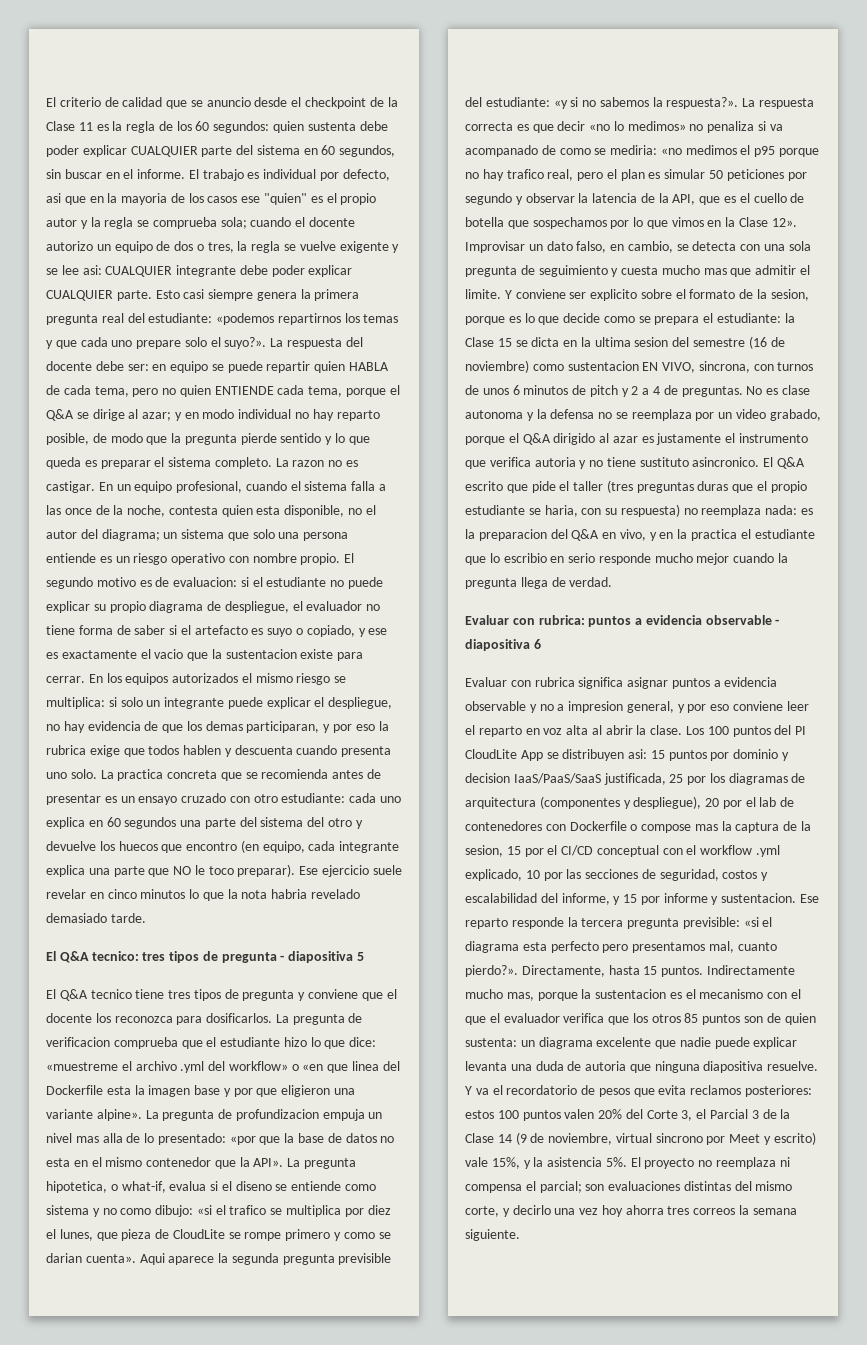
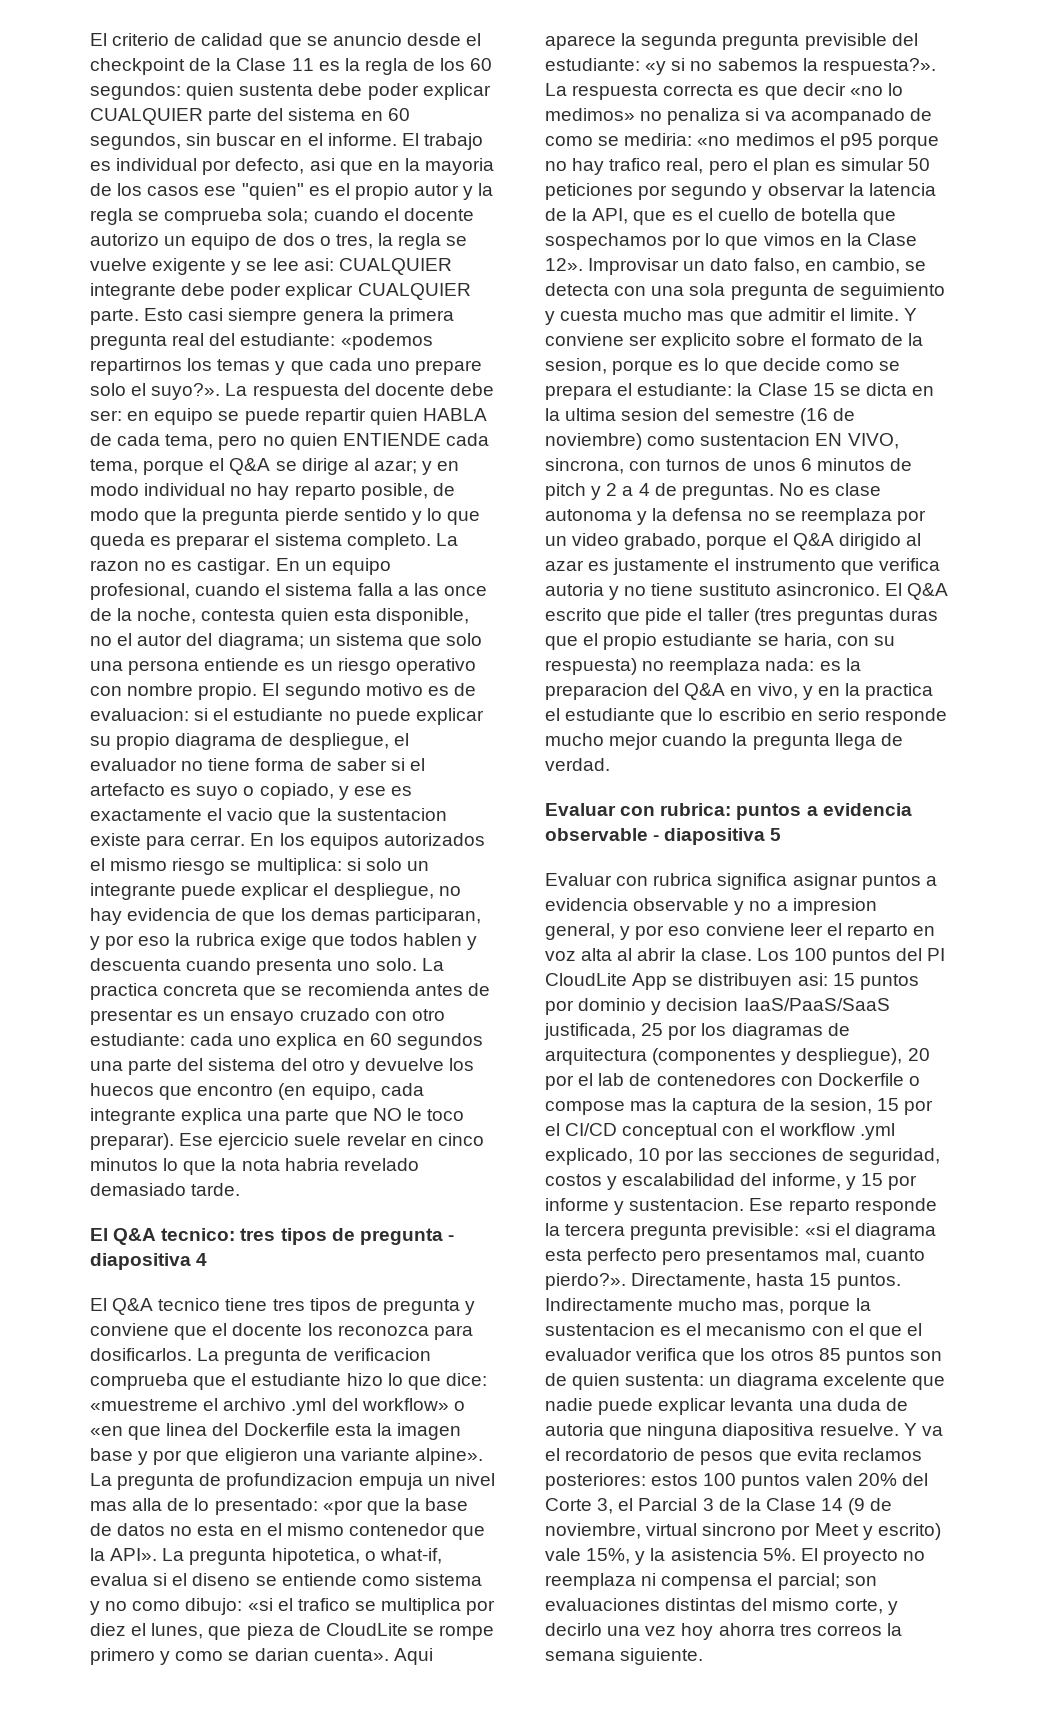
[357,952,365,961] 5 -> [196,1253,208,1266] 4
[533,639,541,649] 6 -> [770,828,782,841] 5

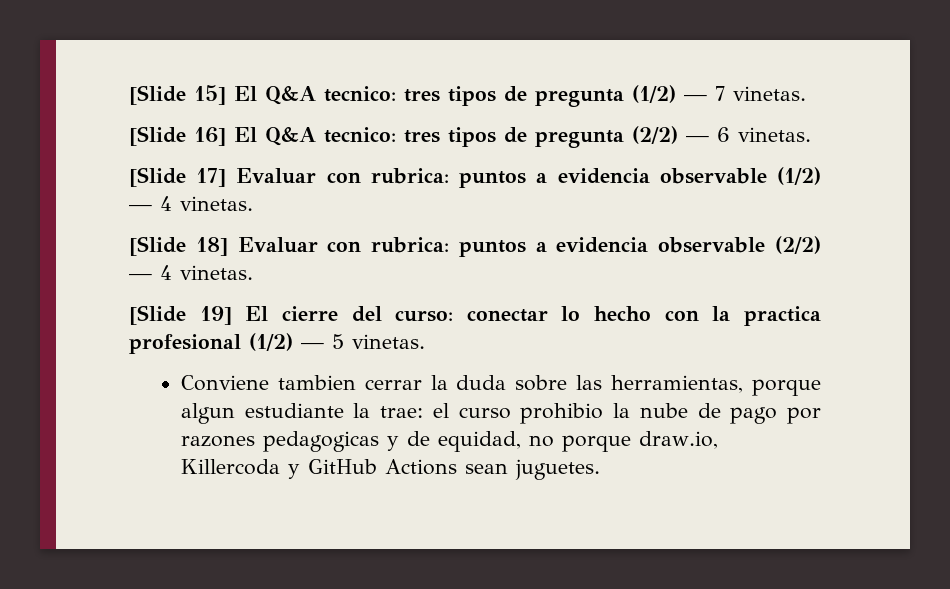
[90,33,482,50] [90,58,493,75] [90,83,491,100] [90,108,410,125] [90,133,483,150] [90,158,495,175] [90,183,494,200] [90,208,474,225] [90,233,468,250] [90,258,452,275] [90,283,471,300] [90,308,454,325] [90,333,433,350] [90,358,482,375] [90,383,494,400] [90,408,487,425] [90,433,489,450] [90,458,460,475] [90,483,455,500] [90,508,481,525] [90,533,458,550] [90,558,391,575] [90,583,487,600] [90,608,469,625] [90,633,483,650] [90,658,476,675] [90,683,476,700] [90,708,484,725] [90,733,409,750] [90,758,425,771] [90,783,412,800] [90,808,447,825] [90,833,485,850] [90,858,429,875] [90,883,461,900] [90,908,481,925] [90,933,478,950] [90,958,444,975] [90,983,490,1000] [90,1008,445,1025] [90,1033,483,1050] [90,1058,475,1075] [90,1083,424,1100] [90,1108,464,1125] [90,1133,484,1150] [90,1158,419,1175] [90,1183,241,1196] [90,1228,454,1245] [90,1253,208,1270] [90,1298,476,1315] [90,1323,473,1340] [90,1348,431,1365] [90,1373,487,1390] [90,1398,465,1415] [90,1423,461,1440] [90,1448,483,1465] [90,1473,495,1490] [90,1498,469,1515] [90,1523,486,1540] [90,1548,442,1565] [90,1573,482,1586] [90,1598,496,1615] [90,1623,495,1640] [90,1648,433,1665] [545,33,918,50] [545,58,936,75] [545,83,903,100] [545,108,932,125] [545,133,939,150] [545,158,931,175] [545,183,936,200] [545,208,897,225] [545,233,917,250] [545,258,926,275] [545,283,945,300] [545,308,918,325] [545,333,923,350] [545,358,900,375] [545,383,935,400] [545,408,855,425] [545,433,899,450] [545,458,912,474] [545,483,882,500] [545,508,926,525] [545,533,921,550] [545,558,940,575] [545,583,948,600] [545,608,938,625] [545,633,895,650] [545,658,861,675] [545,683,934,700] [545,708,947,725] [545,733,903,750] [545,758,610,771] [545,803,912,820] [545,828,782,845] [545,873,937,890] [545,898,877,915] [545,923,936,940] [545,948,946,965] [545,973,919,990] [545,998,890,1015] [544,1023,850,1040] [545,1048,930,1065] [545,1073,920,1090] [545,1098,934,1115] [545,1123,895,1140] [545,1148,940,1165] [545,1173,917,1190] [545,1198,937,1215] [545,1223,936,1240] [545,1248,925,1265] [545,1273,901,1290] [545,1298,871,1315] [545,1323,922,1340] [545,1348,942,1365] [545,1373,945,1390] [545,1398,908,1415] [545,1423,943,1440] [545,1448,922,1465] [545,1473,928,1490] [545,1498,893,1515] [545,1523,941,1540] [545,1548,926,1565] [545,1573,877,1590] [545,1598,898,1615] [545,1623,902,1640] [545,1648,704,1665] El criterio de calidad que se anuncio desde el checkpoint de la Clase 11 es la regla de los 60 segundos: quien sustenta debe poder explicar CUALQUIER parte del sistema en 60 segundos, sin buscar en el informe. El trabajo es individual por defecto, asi que en la mayoria de los casos ese "quien" es el propio autor y la regla se comprueba sola; cuando el docente autorizo un equipo de dos o tres, la regla se vuelve exigente y se lee asi: CUALQUIER integrante debe poder explicar CUALQUIER parte. Esto casi siempre genera la primera pregunta real del estudiante: «podemos repartirnos los temas y que cada uno prepare solo el suyo?». La respuesta del docente debe ser: en equipo se puede repartir quien HABLA de cada tema, pero no quien ENTIENDE cada tema, porque el Q&A se dirige al azar; y en modo individual no hay reparto posible, de modo que la pregunta pierde sentido y lo que queda es preparar el sistema completo. La razon no es castigar. En un equipo profesional, cuando el sistema falla a las once de la noche, contesta quien esta disponible, no el autor del diagrama; un sistema que solo una persona entiende es un riesgo operativo con nombre propio. El segundo motivo es de evaluacion: si el estudiante no puede explicar su propio diagrama de despliegue, el evaluador no tiene forma de saber si el artefacto es suyo o copiado, y ese es exactamente el vacio que la sustentacion existe para cerrar. En los equipos autorizados el mismo riesgo se multiplica: si solo un integrante puede explicar el despliegue, no hay evidencia de que los demas participaran, y por eso la rubrica exige que todos hablen y descuenta cuando presenta uno solo. La practica concreta que se recomienda antes de presentar es un ensayo cruzado con otro estudiante: cada uno explica en 60 segundos una parte del sistema del otro y devuelve los huecos que encontro (en equipo, cada integrante explica una parte que NO le toco preparar). Ese ejercicio suele revelar en cinco minutos lo que la nota habria revelado demasiado tarde. // El Q&A tecnico: tres tipos de pregunta - diapositiva 4 // El Q&A tecnico tiene tres tipos de pregunta y conviene que el docente los reconozca para dosificarlos. La pregunta de verificacion comprueba que el estudiante hizo lo que dice: «muestreme el archivo .yml del workflow» o «en que linea del Dockerfile esta la imagen base y por que eligieron una variante alpine». La pregunta de profundizacion empuja un nivel mas alla de lo presentado: «por que la base de datos no esta en el mismo contenedor que la API». La pregunta hipotetica, o what-if, evalua si el diseno se entiende como sistema y no como dibujo: «si el trafico se multiplica por diez el lunes, que pieza de CloudLite se rompe primero y como se darian cuenta». Aqui aparece la segunda pregunta previsible del estudiante: «y si no sabemos la respuesta?». La respuesta correcta es que decir «no lo medimos» no penaliza si va acompanado de como se mediria: «no medimos el p95 porque no hay trafico real, pero el plan es simular 50 peticiones por segundo y observar la latencia de la API, que es el cuello de botella que sospechamos por lo que vimos en la Clase 12». Improvisar un dato falso, en cambio, se detecta con una sola pregunta de seguimiento y cuesta mucho mas que admitir el limite. Y conviene ser explicito sobre el formato de la sesion, porque es lo que decide como se prepara el estudiante: la Clase 15 se dicta en la ultima sesion del semestre (16 de noviembre) como sustentacion EN VIVO, sincrona, con turnos de unos 6 minutos de pitch y 2 a 4 de preguntas. No es clase autonoma y la defensa no se reemplaza por un video grabado, porque el Q&A dirigido al azar es justamente el instrumento que verifica autoria y no tiene sustituto asincronico. El Q&A escrito que pide el taller (tres preguntas duras que el propio estudiante se haria, con su respuesta) no reemplaza nada: es la preparacion del Q&A en vivo, y en la practica el estudiante que lo escribio en serio responde mucho mejor cuando la pregunta llega de verdad. // Evaluar con rubrica: puntos a evidencia observable - diapositiva 5 // Evaluar con rubrica significa asignar puntos a evidencia observable y no a impresion general, y por eso conviene leer el reparto en voz alta al abrir la clase. Los 100 puntos del PI CloudLite App se distribuyen asi: 15 puntos por dominio y decision IaaS/PaaS/SaaS justificada, 25 por los diagramas de arquitectura (componentes y despliegue), 20 por el lab de contenedores con Dockerfile o compose mas la captura de la sesion, 15 por el CI/CD conceptual con el workflow .yml explicado, 10 por las secciones de seguridad, costos y escalabilidad del informe, y 15 por informe y sustentacion. Ese reparto responde la tercera pregunta previsible: «si el diagrama esta perfecto pero presentamos mal, cuanto pierdo?». Directamente, hasta 15 puntos. Indirectamente mucho mas, porque la sustentacion es el mecanismo con el que el evaluador verifica que los otros 85 puntos son de quien sustenta: un diagrama excelente que nadie puede explicar levanta una duda de autoria que ninguna diapositiva resuelve. Y va el recordatorio de pesos que evita reclamos posteriores: estos 100 puntos valen 20% del Corte 3, el Parcial 3 de la Clase 14 (9 de noviembre, virtual sincrono por Meet y escrito) vale 15%, y la asistencia 5%. El proyecto no reemplaza ni compensa el parcial; son evaluaciones distintas del mismo corte, y decirlo una vez hoy ahorra tres correos la semana siguiente. -> [129,85,806,107] [129,126,811,148] [129,167,821,188] [129,196,253,211] [129,236,821,257] [129,265,253,280] [129,305,821,326] [129,333,425,354] [180,375,822,396] [180,403,821,424] [180,431,718,452] [180,459,600,480] [Slide 15] El Q&A tecnico: tres tipos de pregunta (1/2) — 7 vinetas. // [Slide 16] El Q&A tecnico: tres tipos de pregunta (2/2) — 6 vinetas. // [Slide 17] Evaluar con rubrica: puntos a evidencia observable (1/2) — 4 vinetas. // [Slide 18] Evaluar con rubrica: puntos a evidencia observable (2/2) — 4 vinetas. // [Slide 19] El cierre del curso: conectar lo hecho con la practica profesional (1/2) — 5 vinetas. // Conviene tambien cerrar la duda sobre las herramientas, porque algun estudiante la trae: el curso prohibio la nube de pago por razones pedagogicas y de equidad, no porque draw.io, Killercoda y GitHub Actions sean juguetes.

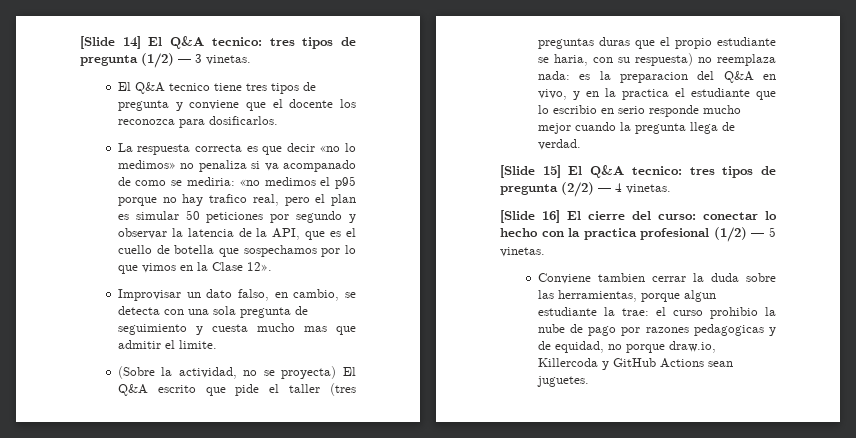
[129,85,186,105] [Slide -> [80,36,356,49] [80,53,251,68] [117,82,316,94] [117,99,356,111] [117,116,278,128] [117,143,356,155] [117,160,356,172] [117,176,356,189] [117,194,357,206] [117,210,356,223] [117,228,357,240] [117,245,356,257] [117,262,272,274] [117,289,356,301] [117,306,308,318] [117,323,356,335] [117,340,217,349] [117,366,356,379] [117,383,356,396] [537,37,776,49] [537,53,776,66] [537,71,776,83] [537,88,776,100] [537,105,741,117] [537,122,735,134] [537,139,581,150] [500,165,535,178] [Slide 14] El Q&A tecnico: tres tipos de pregunta (1/2) — 3 vinetas. // El Q&A tecnico tiene tres tipos de pregunta y conviene que el docente los reconozca para dosificarlos. // La respuesta correcta es que decir «no lo medimos» no penaliza si va acompanado de como se mediria: «no medimos el p95 porque no hay trafico real, pero el plan es simular 50 peticiones por segundo y observar la latencia de la API, que es el cuello de botella que sospechamos por lo que vimos en la Clase 12». // Improvisar un dato falso, en cambio, se detecta con una sola pregunta de seguimiento y cuesta mucho mas que admitir el limite. // (Sobre la actividad, no se proyecta) El Q&A escrito que pide el taller (tres preguntas duras que el propio estudiante se haria, con su respuesta) no reemplaza nada: es la preparacion del Q&A en vivo, y en la practica el estudiante que lo escribio en serio responde mucho mejor cuando la pregunta llega de verdad. // [Slide
[632,85,806,103] [129,126,811,148] [129,167,821,188] [129,196,253,211] [129,236,766,257] (1/2) — 7 vinetas. // [Slide 16] El Q&A tecnico: tres tipos de pregunta (2/2) — 6 vinetas. // [Slide 17] Evaluar con rubrica: puntos a evidencia observable (1/2) — 4 vinetas. // [Slide 18] Evaluar con rubrica: puntos a evidencia observable -> (558, 189) none
[199,306,232,325] 19] -> [542,210,560,223] 16]

